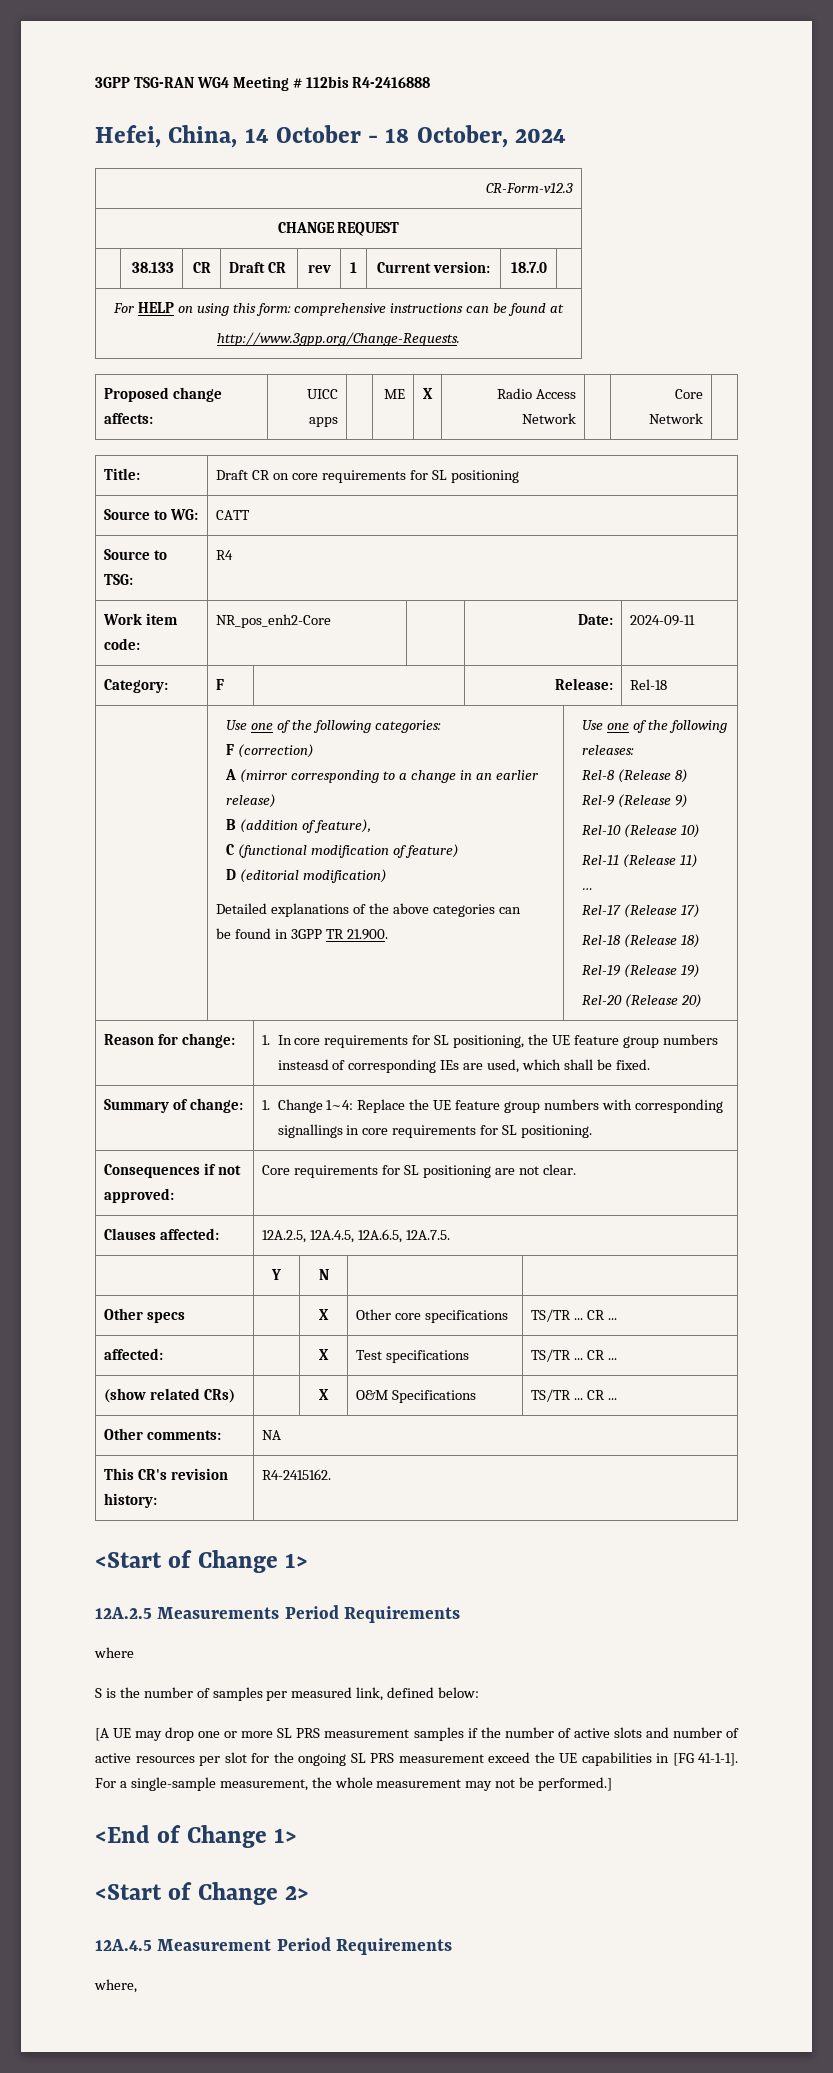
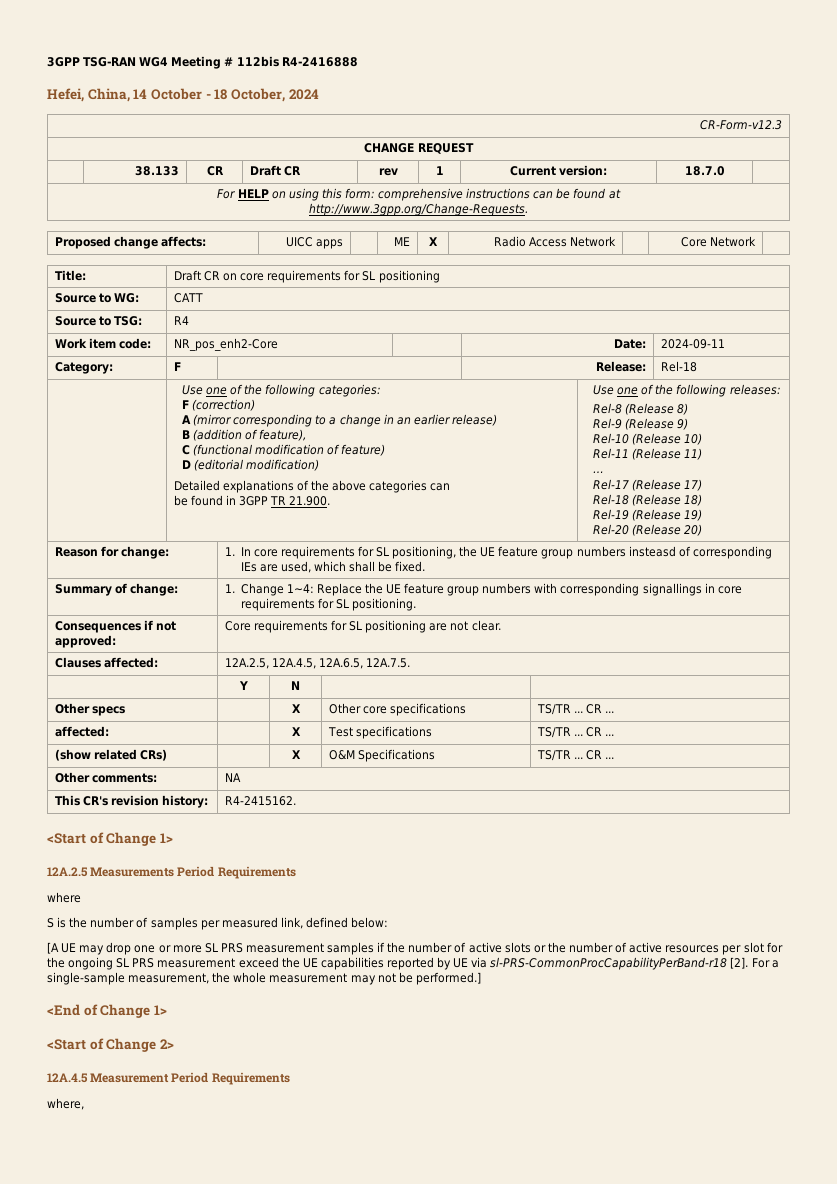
[645,1727,669,1738] and -> [533,942,566,953] or the
[656,1753,738,1766] in [FG 41-1-1]. -> [386,957,749,970] reported by UE via sl-PRS-CommonProcCapabilityPerBand-r18 [2].

